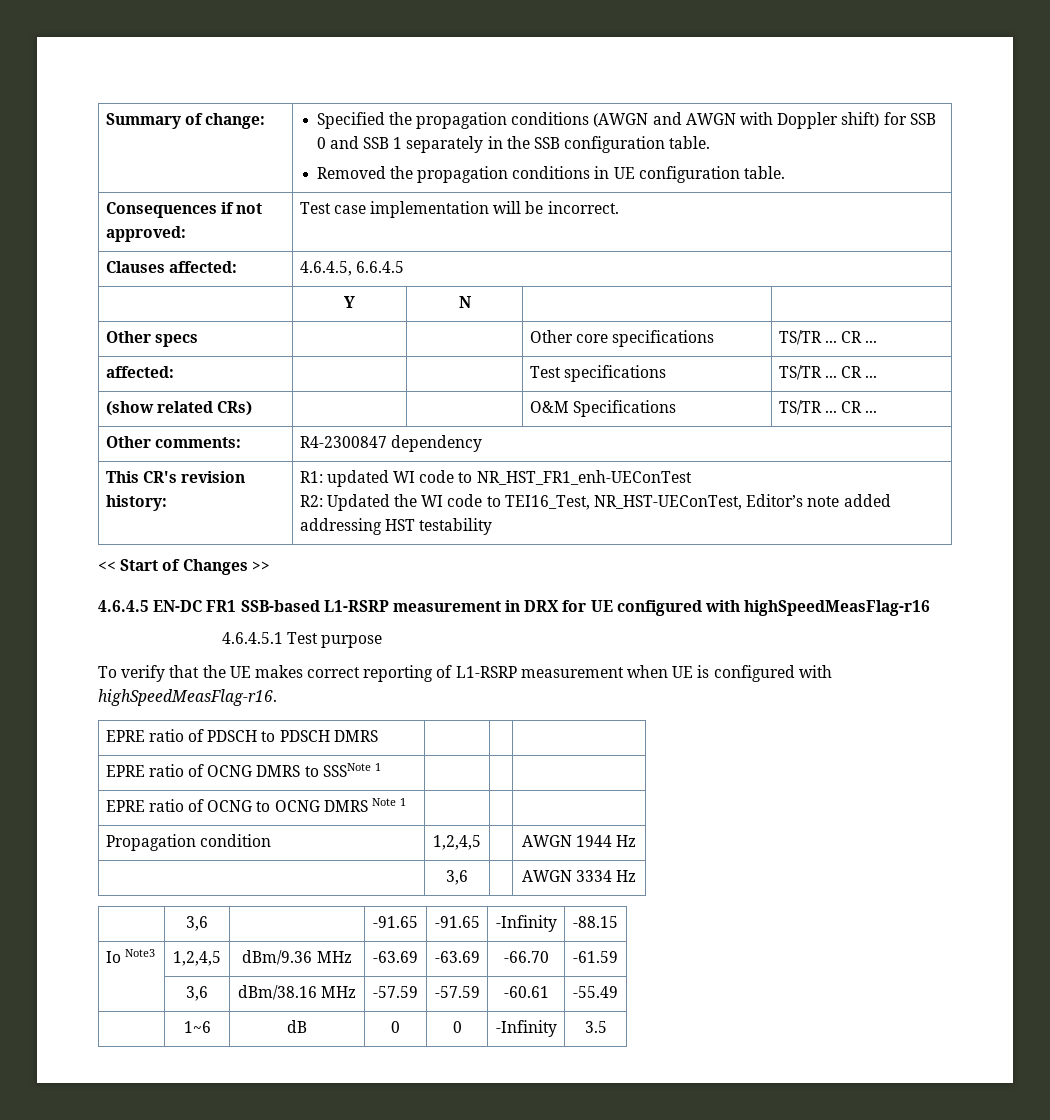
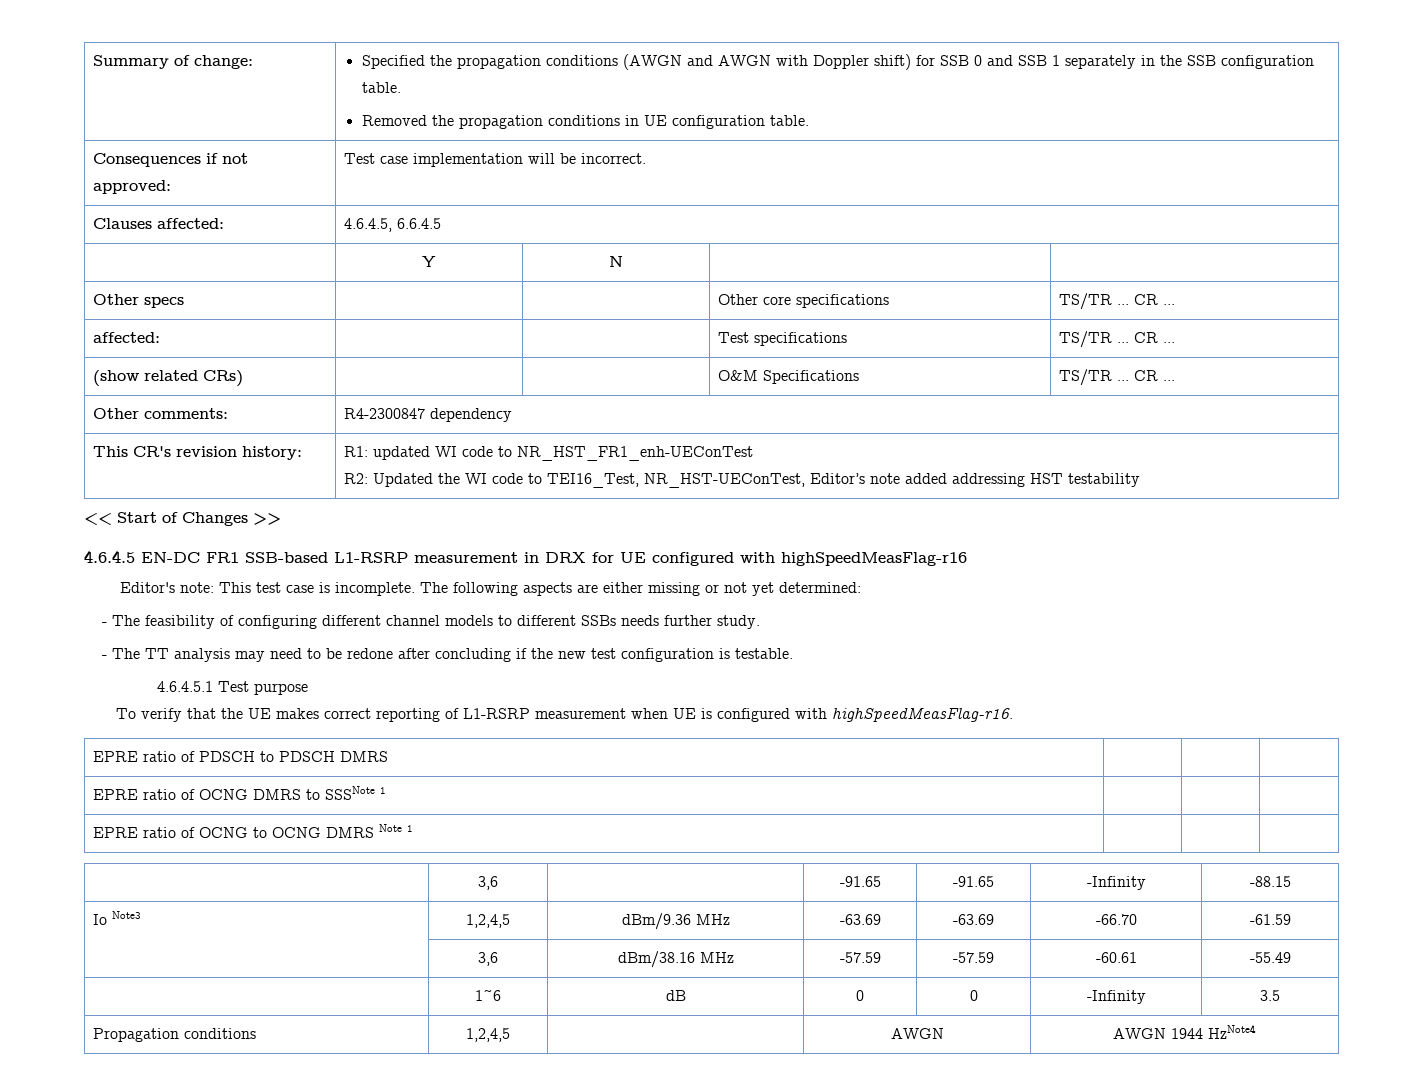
(931, 608) none -> [120,582,862,596] [102,615,761,629] [102,648,794,662] // Editor's note: This test case is incomplete. The following aspects are either missing or not yet determined: // - The feasibility of configuring different channel models to different SSBs needs further study. // - The TT analysis may need to be redone after concluding if the new test configuration is testable.
[105,834,271,851] [433,835,481,850] [521,835,637,847] [446,870,468,885] [521,870,637,882] // Propagation condition | 1,2,4,5 | | AWGN 1944 Hz // | 3,6 | | AWGN 3334 Hz -> (414, 828) none
(607, 1027) none -> [93,1028,257,1042] [466,1028,510,1042] [890,1028,944,1039] [1113,1024,1256,1039] // Propagation conditions | 1,2,4,5 | | AWGN | AWGN 1944 HzNote4

